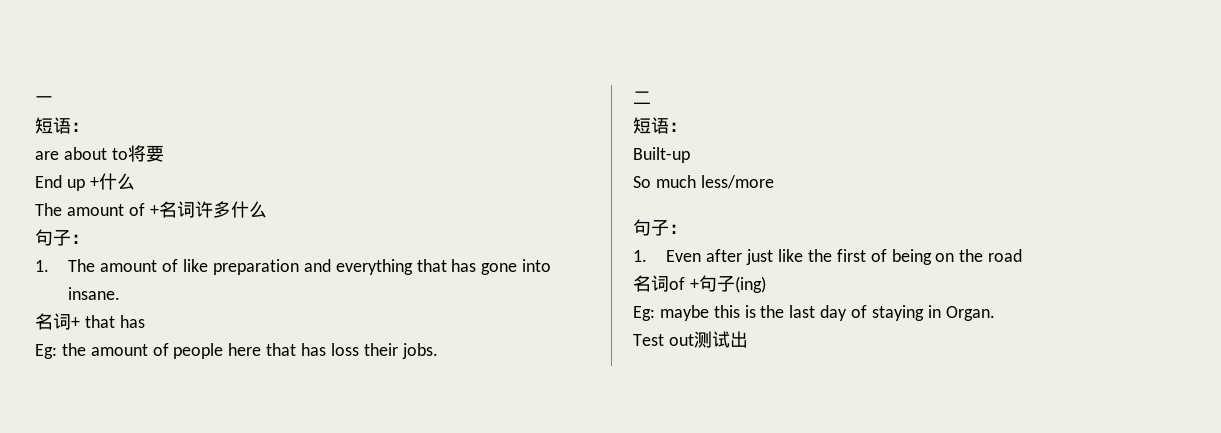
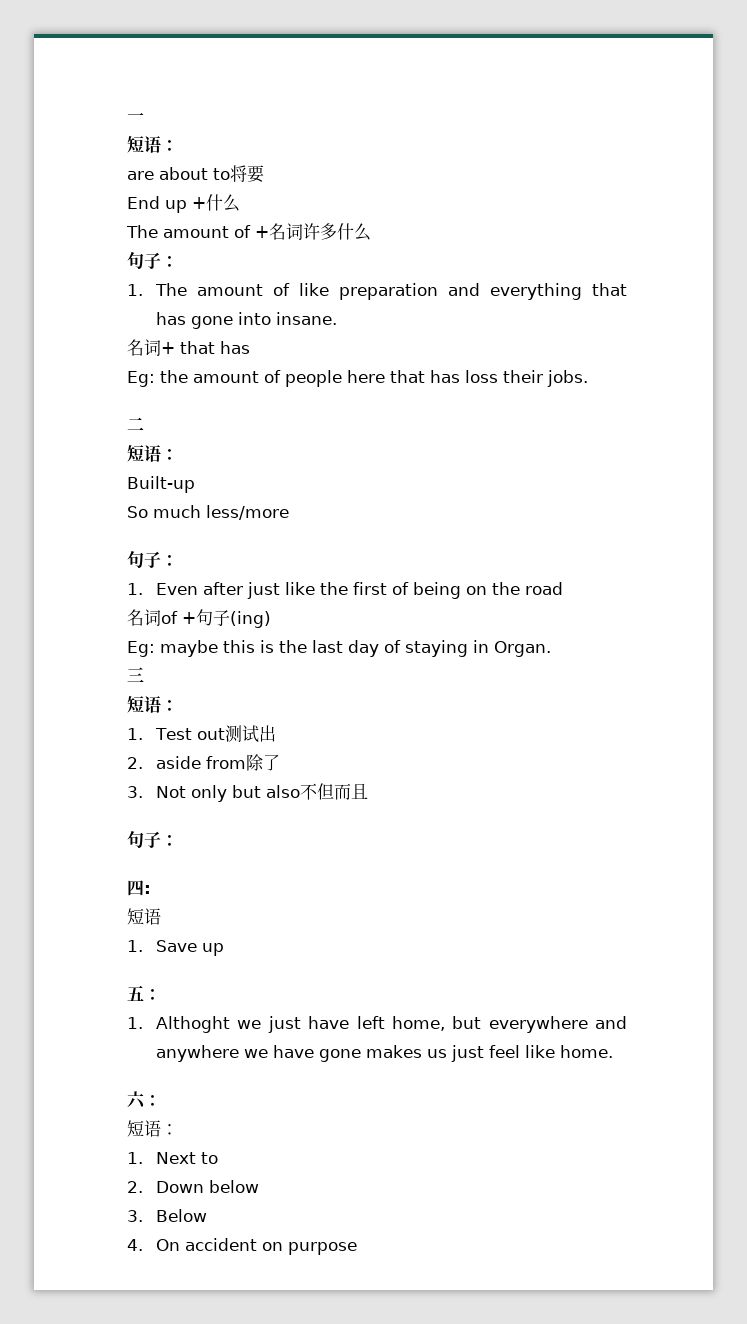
(995, 313) none -> [127,667,144,682] [127,696,178,713] [127,728,143,740] 三 // 短语： // 1.
(748, 339) none -> [127,754,281,771] [127,783,369,802] [127,830,178,849] [127,880,151,896] [127,908,161,925] [127,940,225,956] [127,985,161,1001] [127,1016,627,1033] [156,1045,614,1062] [127,1091,161,1109] [127,1120,178,1137] [127,1152,219,1164] [127,1180,260,1193] [127,1209,208,1222] [127,1238,358,1255] // 2. aside from除了 // 3. Not only but also不但而且 // 句子： // 四: // 短语 // 1. Save up // 五： // 1. Althoght we just have left home, but everywhere and anywhere we have gone makes us just feel like home. // 六： // 短语： // 1. Next to // 2. Down below // 3. Below // 4. On accident on purpose

